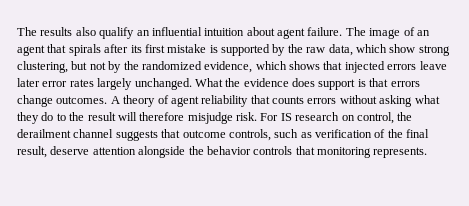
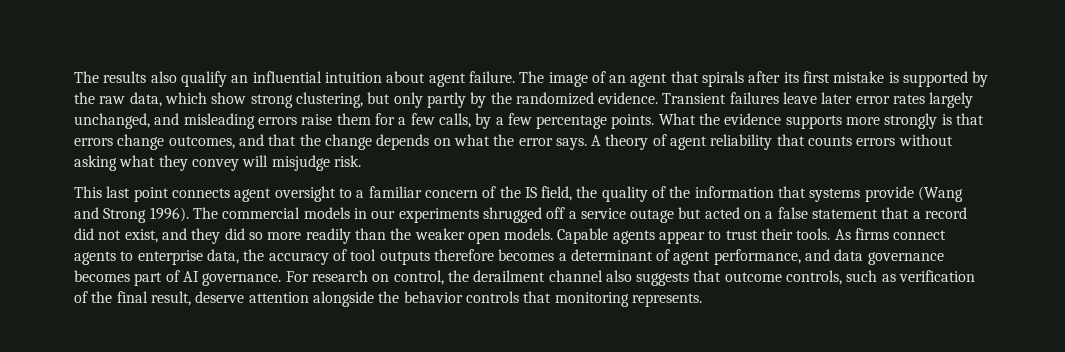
[89,62,106,70] not -> [393,92,466,108] only partly
[204,61,417,73] evidence, which shows that injected errors -> [598,92,779,104] evidence. Transient failures
[134,78,420,90] [17,95,108,107] unchanged. What the evidence does support is that errors change outcomes. -> [74,113,985,129] [74,134,587,150] unchanged, and misleading errors raise them for a few calls, by a few percentage points. What the evidence supports more strongly is that errors change outcomes, and that the change depends on what the error says.
[41,112,292,124] do to the result will therefore misjudge risk. For IS -> [191,155,361,171] [74,186,964,202] [74,207,968,223] [74,228,947,244] [74,249,944,265] [74,270,309,286] convey will misjudge risk. // This last point connects agent oversight to a familiar concern of the IS field, the quality of the information that systems provide (Wang and Strong 1996). The commercial models in our experiments shrugged off a service outage but acted on a false statement that a record did not exist, and they did so more readily than the weaker open models. Capable agents appear to trust their tools. As firms connect agents to enterprise data, the accuracy of tool outputs therefore becomes a determinant of agent performance, and data governance becomes part of AI governance. For
(114, 133) none -> [605,270,632,282] also

